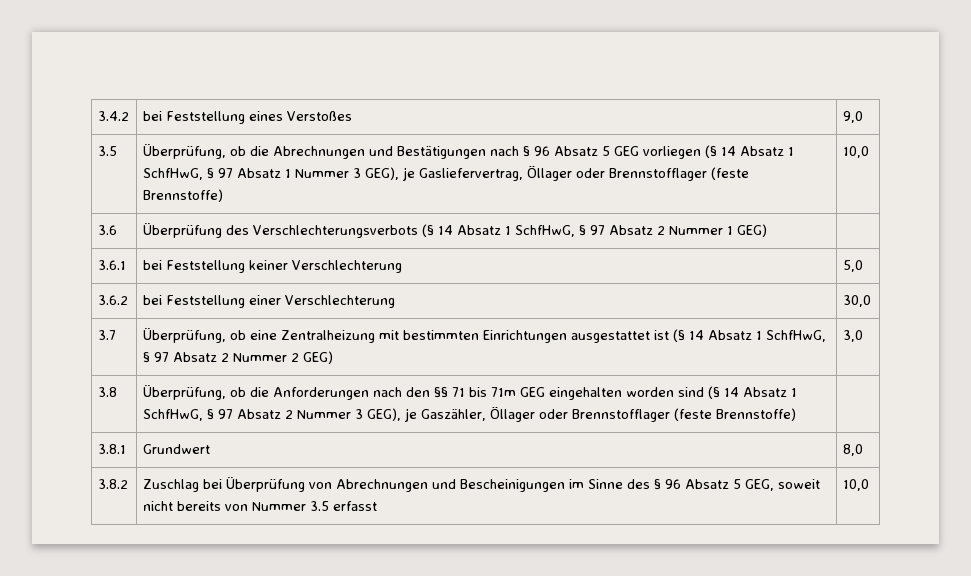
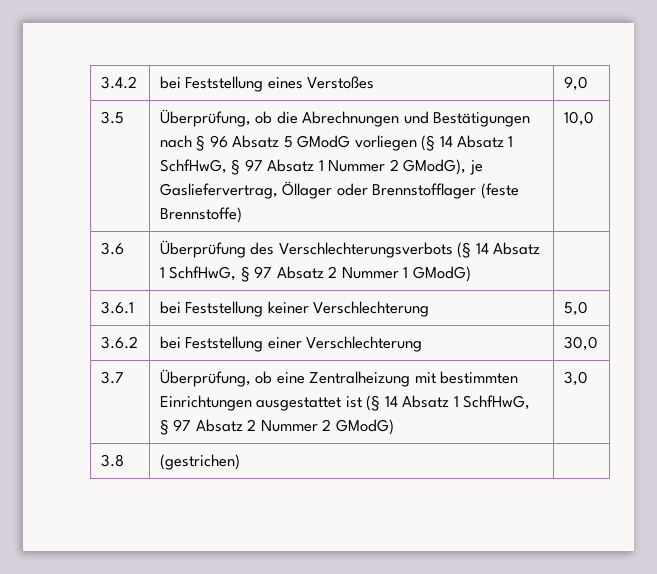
[613,146,639,156] GEG -> [297,135,351,148] GModG
[352,167,399,180] 3 GEG), -> [389,159,467,175] 2 GModG),
[736,224,767,237] GEG) -> [412,266,471,282] GModG)
[302,351,333,364] GEG) -> [335,419,394,435] GModG)
[142,385,797,400] [142,406,796,422] [97,444,126,454] [142,444,210,454] [842,444,863,456] [97,479,128,489] [142,477,820,492] [142,501,377,511] [842,479,869,491] Überprüfung, ob die Anforderungen nach den §§ 71 bis 71m GEG eingehalten worden sind (§ 14 Absatz 1 SchfHwG, § 97 Absatz 2 Nummer 3 GEG), je Gaszähler, Öllager oder Brennstofflager (feste Brennstoffe) | // 3.8.1 | Grundwert | 8,0 // 3.8.2 | Zuschlag bei Überprüfung von Abrechnungen und Bescheinigungen im Sinne des § 96 Absatz 5 GEG, soweit nicht bereits von Nummer 3.5 erfasst | 10,0 -> [159,454,240,470] (gestrichen) |

